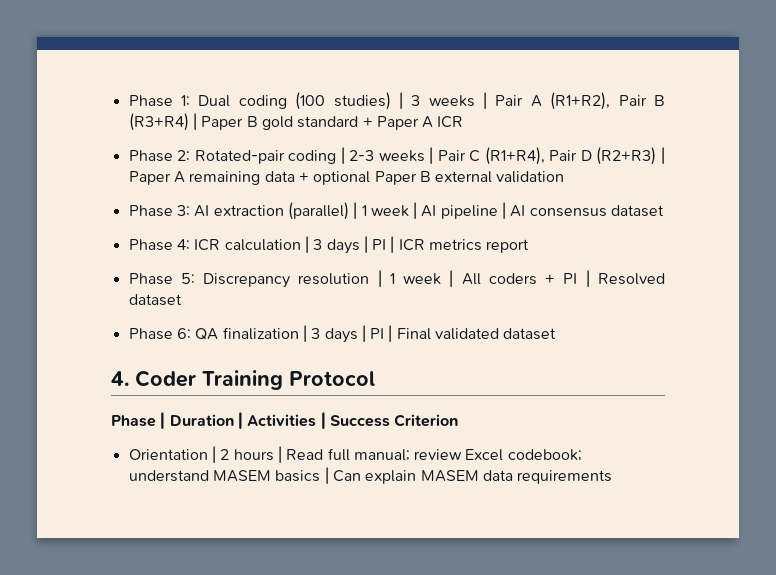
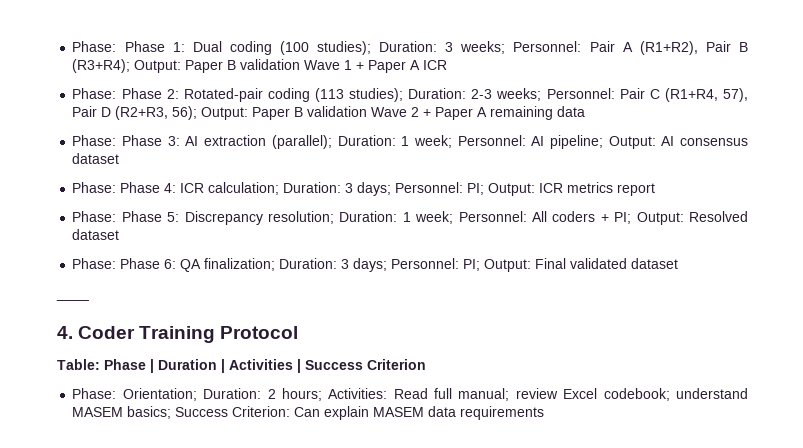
(128, 101) none -> [72,41,117,52] Phase:
[333,92,488,110] studies) | 3 weeks | -> [317,41,582,55] studies); Duration: 3 weeks; Personnel:
[128,113,359,131] (R3+R4) | Paper B gold standard -> [72,59,353,73] (R3+R4); Output: Paper B validation Wave 1
(464, 122) none -> [72,88,117,99] Phase:
[340,147,665,165] [128,171,565,185] [128,202,507,220] | 2-3 weeks | Pair C (R1+R4), Pair D (R2+R3) | Paper A remaining data + optional Paper B external validation // Phase 3: AI extraction (parallel) | 1 week | AI pipeline | -> [314,88,749,102] [72,106,586,120] [72,135,656,149] (113 studies); Duration: 2-3 weeks; Personnel: Pair C (R1+R4, 57), Pair D (R2+R3, 56); Output: Paper B validation Wave 2 + Paper A remaining data // Phase: Phase 3: AI extraction (parallel); Duration: 1 week; Personnel: AI pipeline; Output:
(665, 211) none -> [72,182,117,193] Phase:
[224,236,395,254] calculation | 3 days | PI | -> [208,182,536,196] calculation; Duration: 3 days; Personnel: PI; Output:
(530, 246) none -> [72,211,117,222] Phase:
[298,270,454,287] resolution | 1 week | -> [268,211,527,224] resolution; Duration: 1 week; Personnel:
[563,270,590,287] PI | -> [614,212,684,225] PI; Output:
(182, 300) none -> [72,258,117,269] Phase:
[222,325,393,343] finalization | 3 days | PI | -> [204,258,532,272] finalization; Duration: 3 days; Personnel: PI; Output:
(557, 334) none -> [56,298,89,301] // ____
(375, 378) none -> [57,359,100,370] Table:
[128,446,282,463] Orientation | 2 hours | -> [72,388,388,401] Phase: Orientation; Duration: 2 hours; Activities:
[275,467,329,484] basics | -> [127,406,291,419] basics; Success Criterion:

